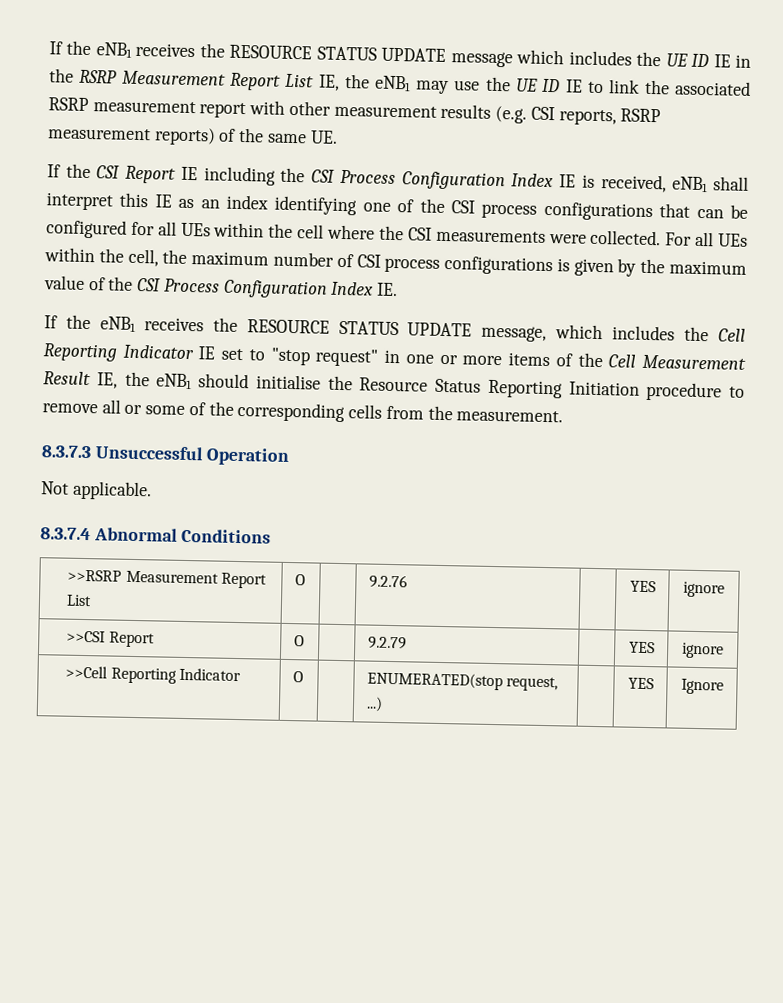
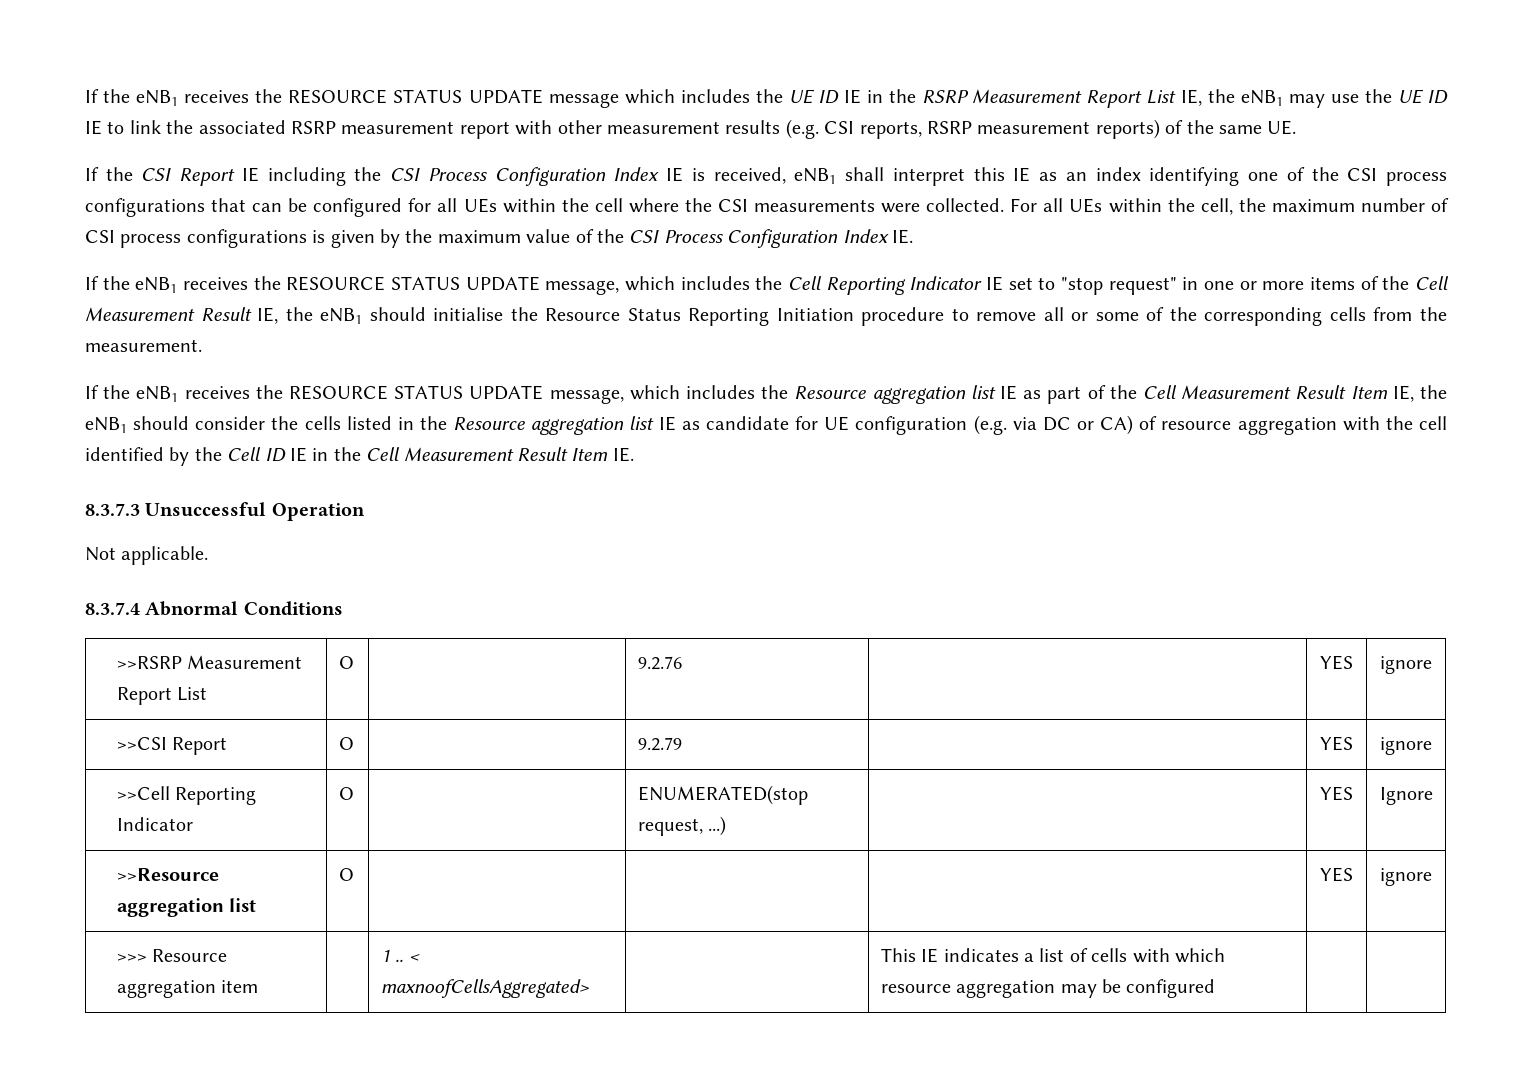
(564, 416) none -> [85,385,1448,404] [85,415,1447,435] [85,447,634,466] // If the eNB1 receives the RESOURCE STATUS UPDATE message, which includes the Resource aggregation list IE as part of the Cell Measurement Result Item IE, the eNB1 should consider the cells listed in the Resource aggregation list IE as candidate for UE configuration (e.g. via DC or CA) of resource aggregation with the cell identified by the Cell ID IE in the Cell Measurement Result Item IE.
(724, 686) none -> [116,868,219,881] [116,898,256,917] [338,868,354,881] [1320,867,1353,882] [1380,868,1432,886] [116,949,227,962] [116,980,258,998] [380,949,420,962] [380,979,589,998] [880,948,1225,963] [880,979,1216,998] // >>Resource aggregation list | O | | | | YES | ignore // >>> Resource aggregation item | | 1 .. < maxnoofCellsAggregated> | | This IE indicates a list of cells with which resource aggregation may be configured | |

